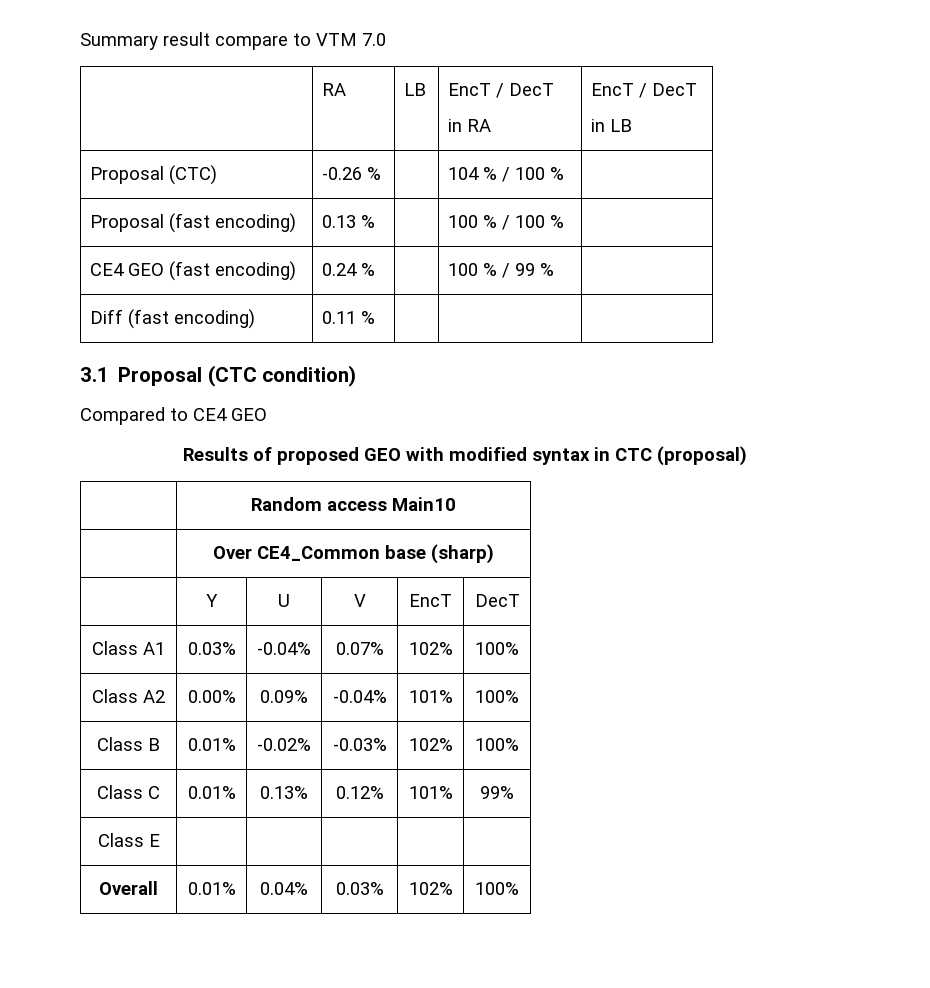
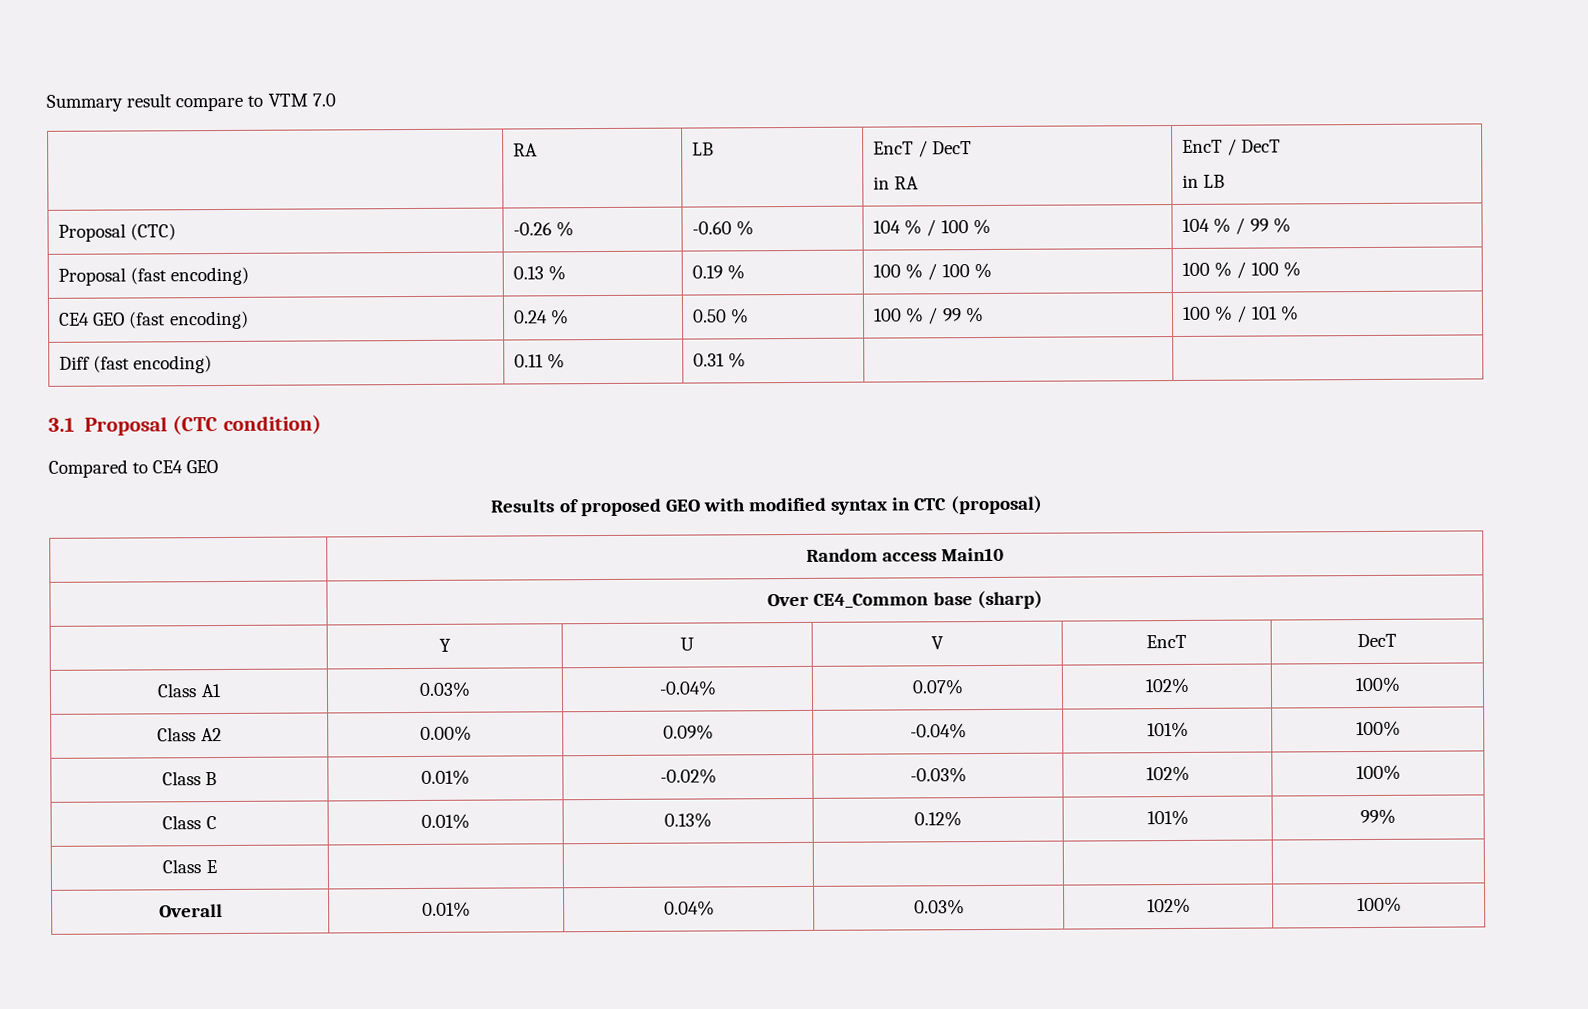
(382, 173) none -> [692,220,755,236] -0.60 %
(565, 173) none -> [1182,217,1291,235] 104 % / 99 %
(376, 221) none -> [692,264,746,280] 0.19 %
(565, 221) none -> [1182,261,1301,279] 100 % / 100 %
(376, 269) none -> [692,308,750,324] 0.50 %
(555, 269) none -> [1182,305,1299,323] 100 % / 101 %
(376, 317) none -> [693,352,747,368] 0.31 %

